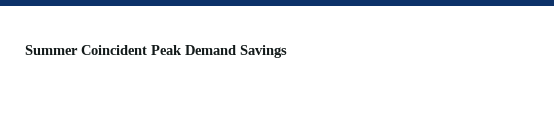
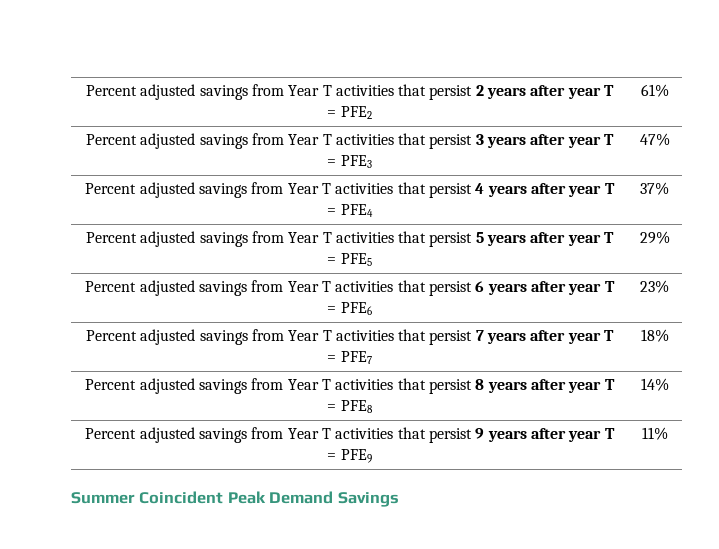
(25, 50) none -> [85,84,615,100] [327,106,372,119] [640,84,669,97] [85,133,615,149] [327,155,372,168] [639,133,670,146] [85,182,615,198] [327,204,373,217] [640,182,669,195] [85,231,615,247] [327,253,372,266] [639,231,670,244] [85,280,615,296] [327,302,372,315] [640,280,669,293] [85,329,615,345] [327,351,372,364] [640,329,669,342] [85,378,615,394] [327,400,373,413] [640,378,669,391] [85,427,615,443] [327,449,372,463] [641,427,668,440] Percent adjusted savings from Year T activities that persist 2 years after year T = PFE2 | 61% // Percent adjusted savings from Year T activities that persist 3 years after year T = PFE3 | 47% // Percent adjusted savings from Year T activities that persist 4 years after year T = PFE4 | 37% // Percent adjusted savings from Year T activities that persist 5 years after year T = PFE5 | 29% // Percent adjusted savings from Year T activities that persist 6 years after year T = PFE6 | 23% // Percent adjusted savings from Year T activities that persist 7 years after year T = PFE7 | 18% // Percent adjusted savings from Year T activities that persist 8 years after year T = PFE8 | 14% // Percent adjusted savings from Year T activities that persist 9 years after year T = PFE9 | 11% //

